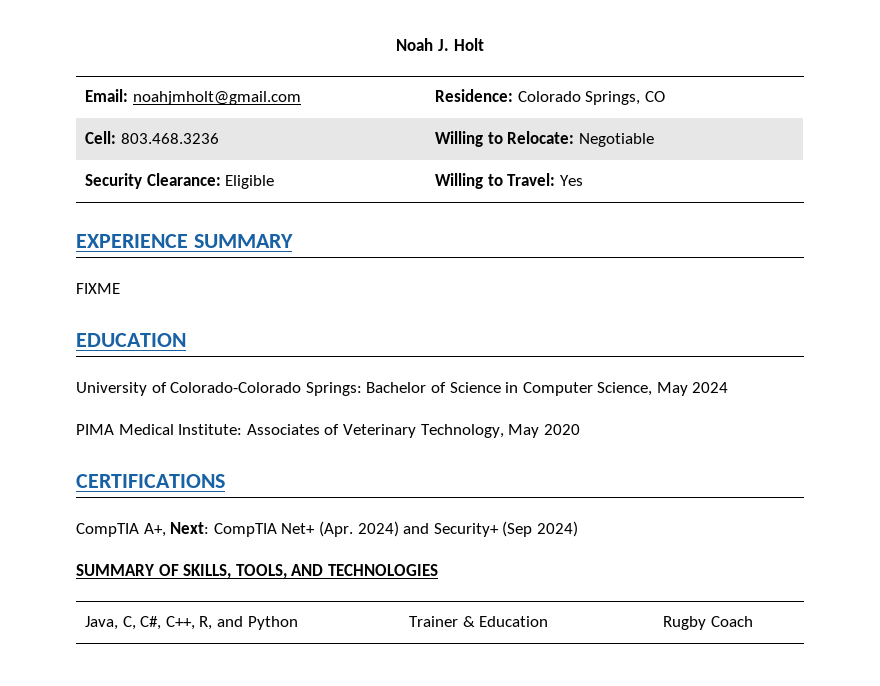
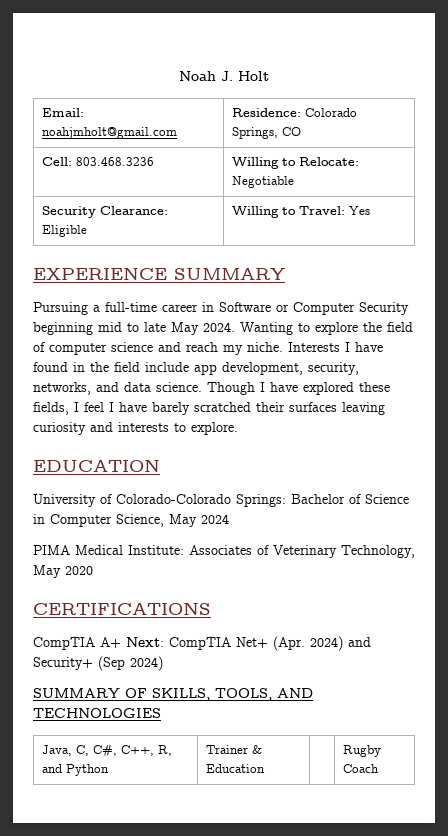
[76,283,120,294] FIXME -> [33,302,409,315] [33,322,413,335] [33,342,383,355] [33,362,359,375] [33,382,390,395] [33,402,385,415] [33,422,238,435] Pursuing a full-time career in Software or Computer Security beginning mid to late May 2024. Wanting to explore the field of computer science and reach my niche. Interests I have found in the field include app development, security, networks, and data science. Though I have explored these fields, I feel I have barely scratched their surfaces leaving curiosity and interests to explore.
[143,523,166,537] A+, -> [100,637,121,648] A+

